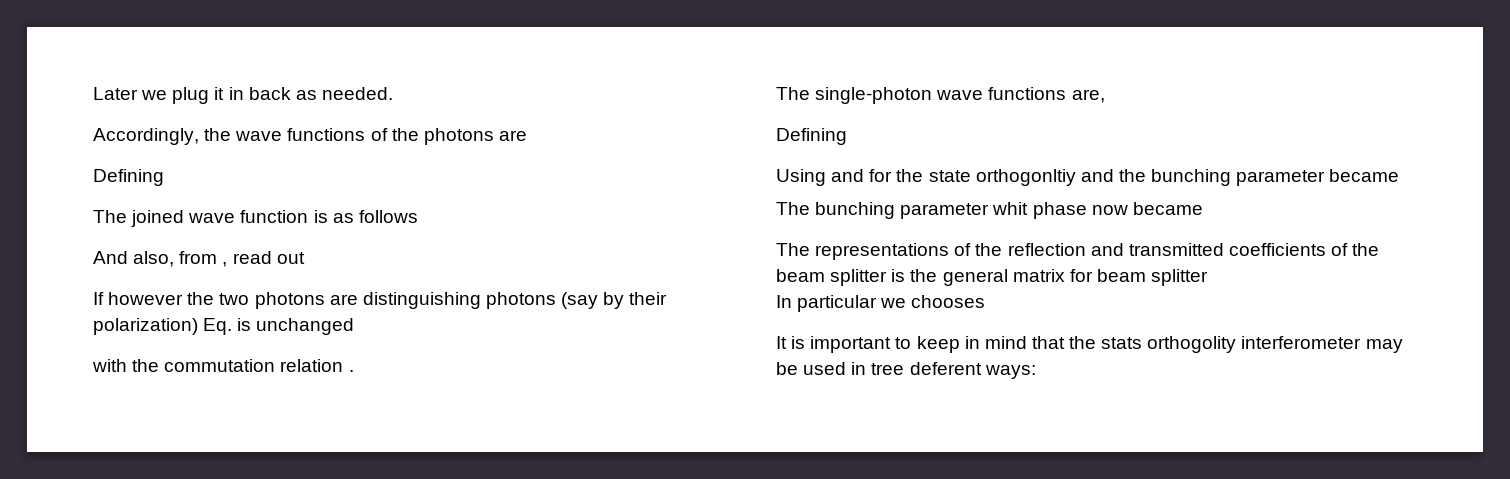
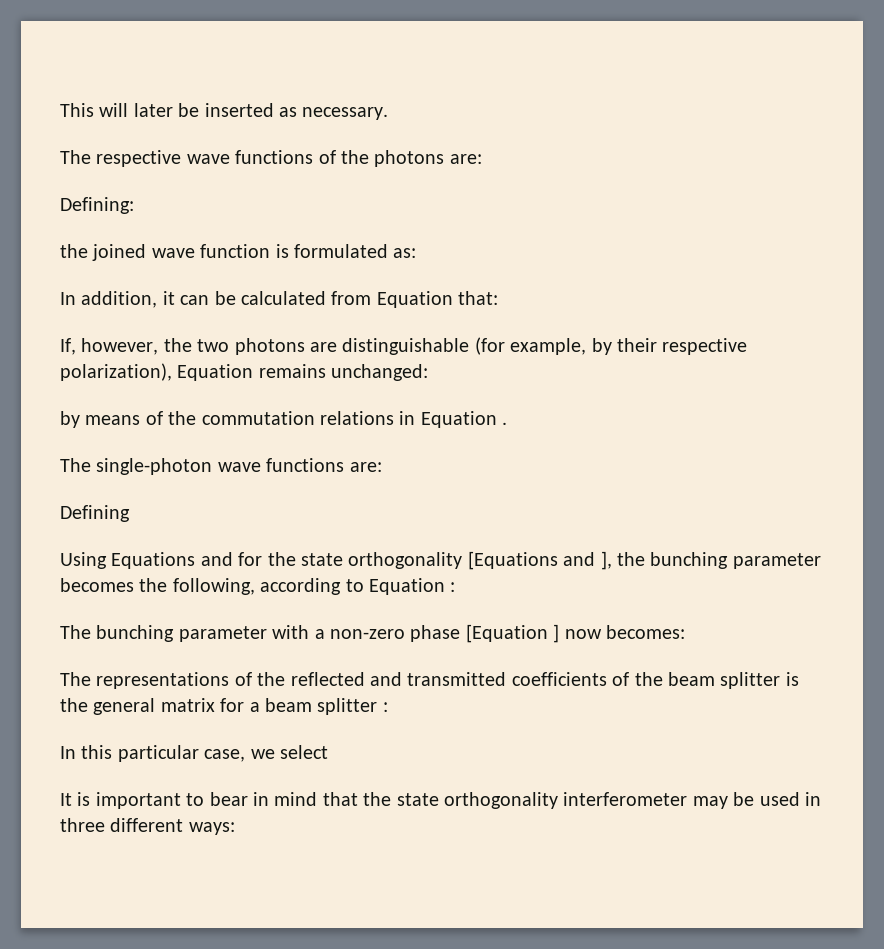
[93,87,393,104] [93,128,232,145] Later we plug it in back as needed. // Accordingly, the -> [60,103,389,120] [60,150,182,167] This will later be inserted as necessary. // The respective
[498,130,527,141] [93,169,164,186] [93,210,127,223] are // Defining // The -> [449,154,482,164] [60,197,134,214] [60,244,88,258] are: // Defining: // the
[332,210,418,223] [93,251,305,267] [93,292,668,309] [93,318,355,335] [92,359,344,372] as follows // And also, from , read out // If however the two photons are distinguishing photons (say by their polarization) Eq. is unchanged // with the commutation relation -> [294,244,417,258] [60,291,499,308] [60,337,748,355] [60,363,429,381] [60,411,497,428] formulated as: // In addition, it can be calculated from Equation that: // If, however, the two photons are distinguishable (for example, by their respective polarization), Equation remains unchanged: // by means of the commutation relations in Equation
[1071,89,1105,103] are, -> [349,462,382,472] are:
(826, 177) none -> [111,552,196,569] Equations
[975,169,1400,186] [776,202,1203,219] orthogonltiy and the bunching parameter became // The bunching parameter whit phase now became -> [348,551,821,570] [60,578,456,595] [60,624,685,643] orthogonality [Equations and ], the bunching parameter becomes the following, according to Equation : // The bunching parameter with a non-zero phase [Equation ] now becomes:
[1007,243,1086,256] reflection -> [290,672,365,686] reflected
[1096,269,1209,286] [776,295,986,312] beam splitter // In particular we chooses -> [249,698,388,715] [60,745,328,762] a beam splitter : // In this particular case, we select
[916,336,960,353] keep -> [209,792,248,806] bear
[1101,336,1237,353] stats orthogolity -> [396,792,558,809] state orthogonality
[871,362,982,375] tree deferent -> [60,818,184,832] three different

